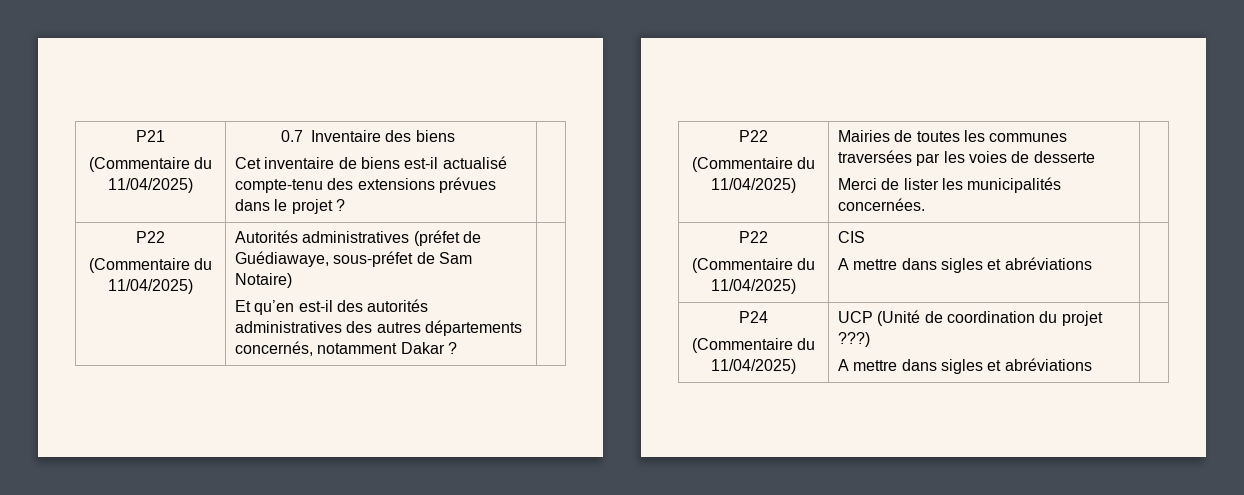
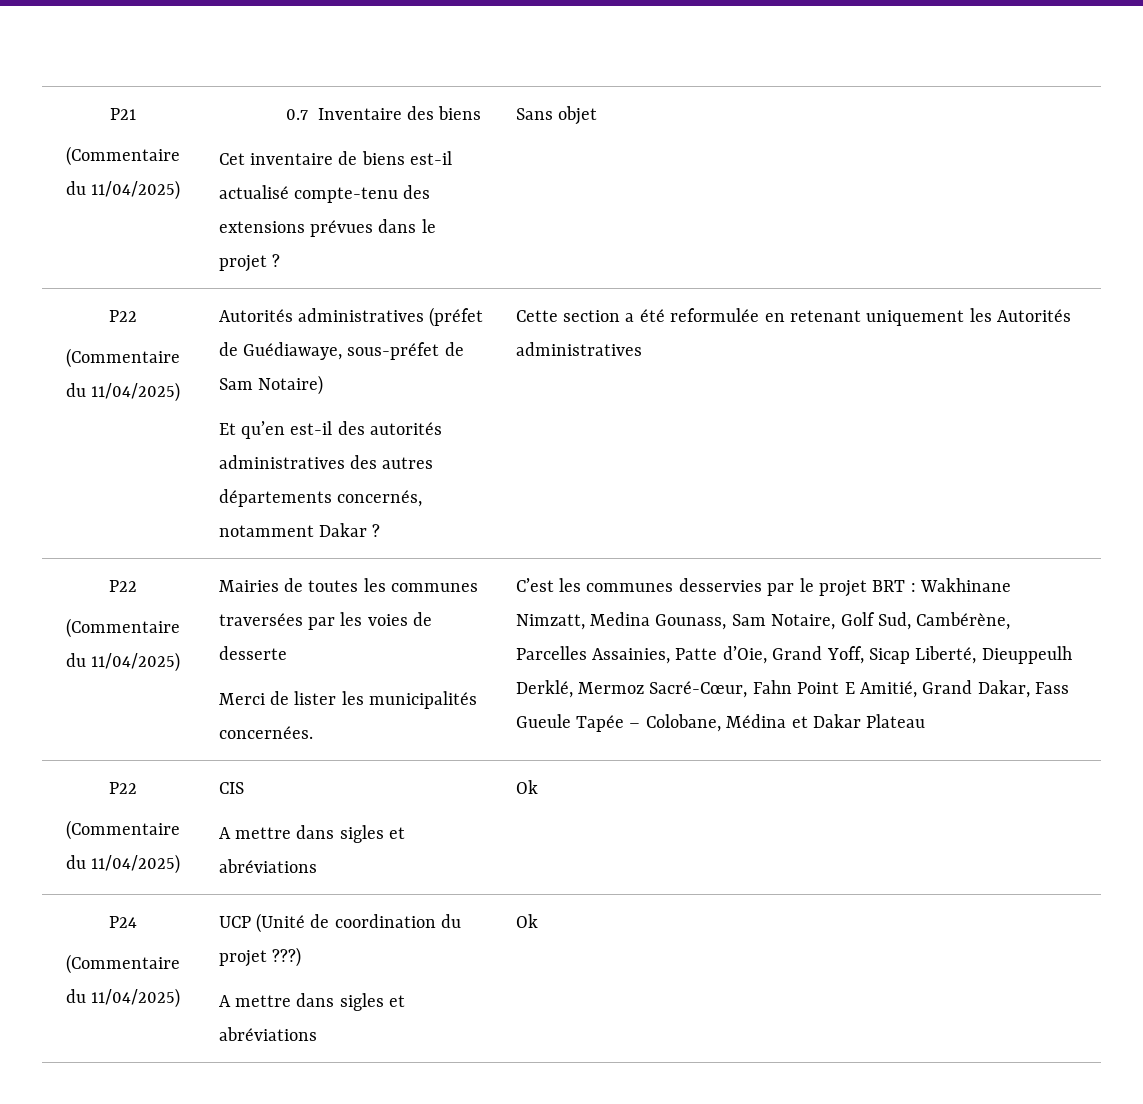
(345, 205) none -> [515,106,598,125] Sans objet
(457, 348) none -> [515,308,1072,326] [515,342,642,356] Cette section a été reformulée en retenant uniquement les Autorités administratives
(925, 204) none -> [515,578,1012,597] [515,612,1011,630] [515,646,1072,664] [515,680,1070,698] [515,714,926,732] C’est les communes desservies par le projet BRT : Wakhinane Nimzatt, Medina Gounass, Sam Notaire, Golf Sud, Cambérène, Parcelles Assainies, Patte d’Oie, Grand Yoff, Sicap Liberté, Dieuppeulh Derklé, Mermoz Sacré-Cœur, Fahn Point E Amitié, Grand Dakar, Fass Gueule Tapée – Colobane, Médina et Dakar Plateau
(1092, 263) none -> [515,780,538,794] Ok
(1092, 364) none -> [515,914,538,928] Ok

